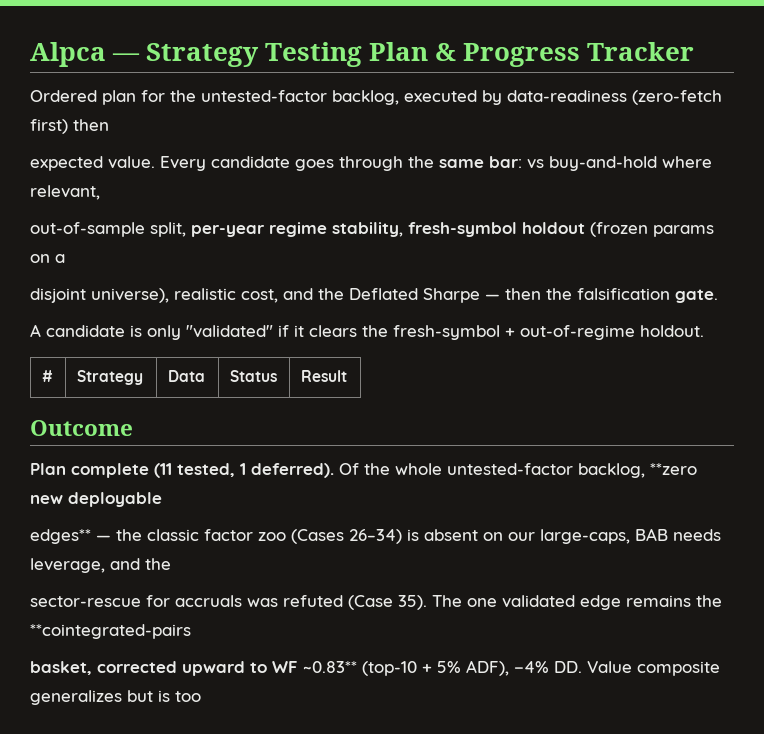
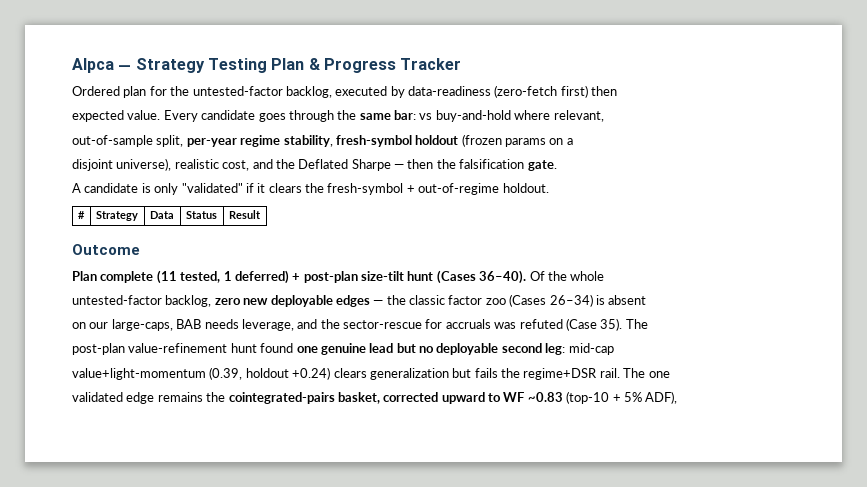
[251,463,334,478] deferred). -> [234,270,527,284] deferred) + post-plan size-tilt hunt (Cases 36–40).
[447,463,697,478] untested-factor backlog, **zero -> [72,295,241,307] // untested-factor backlog, zero
[30,529,91,544] // edges** -> [335,295,370,307] edges
(478, 535) none -> (647, 300) //
(171, 564) // -> (340, 324) none
[467,598,497,607] one -> [72,343,614,355] [72,367,670,380] // post-plan value-refinement hunt found one genuine lead but no deployable second leg: mid-cap // value+light-momentum (0.39, holdout +0.24) clears generalization but fails the regime+DSR rail. The one //
[30,624,191,639] **cointegrated-pairs // -> [228,392,335,404] cointegrated-pairs
[303,661,357,673] ~0.83** -> [527,392,563,402] ~0.83
[514,661,720,676] [30,690,201,705] −4% DD. Value composite generalizes but is too -> (678, 397) none

